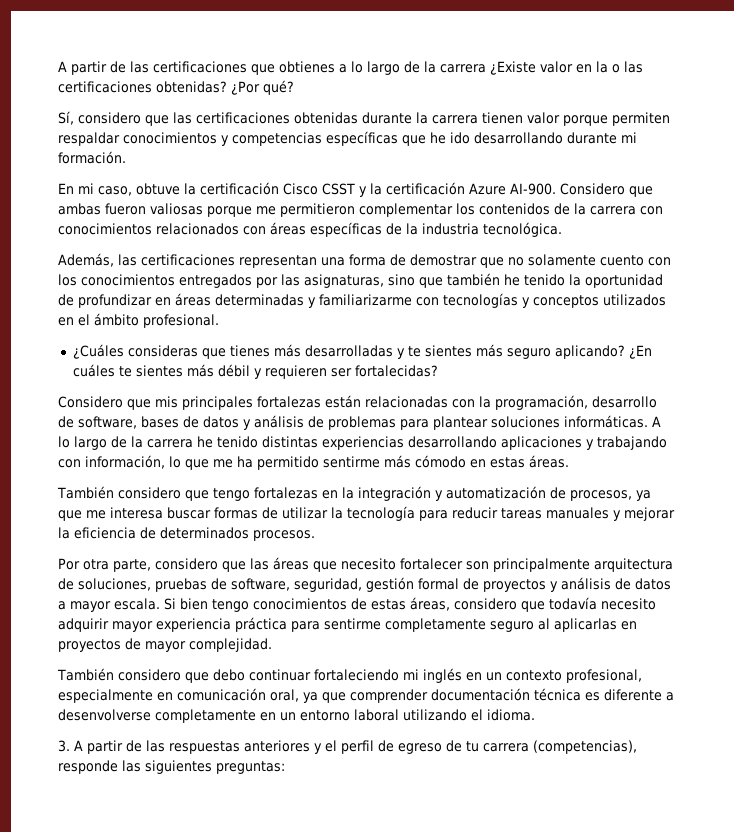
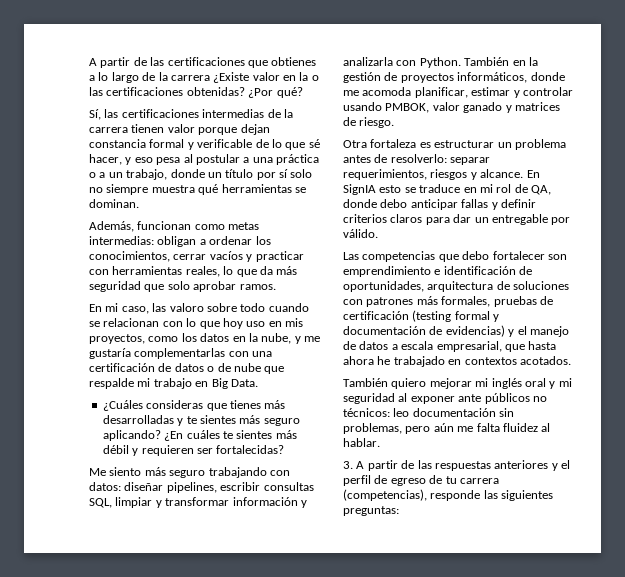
[78,112,412,126] considero que las certificaciones obtenidas durante -> [104,109,281,118] las certificaciones intermedias de
[612,112,670,126] [58,131,637,146] [58,151,126,164] [58,182,653,197] [58,203,663,217] [58,222,562,237] [58,253,671,268] [58,273,663,288] [58,293,666,308] [58,313,219,328] permiten respaldar conocimientos y competencias específicas que he ido desarrollando durante mi formación. // En mi caso, obtuve la certificación Cisco CSST y la certificación Azure AI-900. Considero que ambas fueron valiosas porque me permitieron complementar los contenidos de la carrera con conocimientos relacionados con áreas específicas de la industria tecnológica. // Además, las certificaciones representan una forma de demostrar que no solamente cuento con los conocimientos entregados por las asignaturas, sino que también he tenido la oportunidad de profundizar en áreas determinadas y familiarizarme con tecnologías y conceptos utilizados en el ámbito profesional. -> [240,124,270,135] [89,139,320,150] [89,154,319,165] [89,169,313,180] [89,184,306,195] [89,199,139,208] [89,221,260,232] [89,236,271,247] [89,251,304,262] [89,266,298,277] [89,281,276,292] [89,303,309,314] [89,318,303,329] [89,333,320,344] [89,348,273,359] [89,363,285,374] [89,378,258,389] dejan constancia formal y verificable de lo que sé hacer, y eso pesa al postular a una práctica o a un trabajo, donde un título por sí solo no siempre muestra qué herramientas se dominan. // Además, funcionan como metas intermedias: obligan a ordenar los conocimientos, cerrar vacíos y practicar con herramientas reales, lo que da más seguridad que solo aprobar ramos. // En mi caso, las valoro sobre todo cuando se relacionan con lo que hoy uso en mis proyectos, como los datos en la nube, y me gustaría complementarlas con una certificación de datos o de nube que respalde mi trabajo en Big Data.
[58,395,657,410] [58,415,661,430] [58,436,667,450] [58,455,569,470] [57,486,651,501] [58,506,675,521] [58,527,315,541] [58,557,673,572] [58,577,671,592] [58,597,656,612] [58,617,637,632] [58,638,272,652] [57,668,642,683] [58,688,674,703] [58,709,535,723] Considero que mis principales fortalezas están relacionadas con la programación, desarrollo de software, bases de datos y análisis de problemas para plantear soluciones informáticas. A lo largo de la carrera he tenido distintas experiencias desarrollando aplicaciones y trabajando con información, lo que me ha permitido sentirme más cómodo en estas áreas. // También considero que tengo fortalezas en la integración y automatización de procesos, ya que me interesa buscar formas de utilizar la tecnología para reducir tareas manuales y mejorar la eficiencia de determinados procesos. // Por otra parte, considero que las áreas que necesito fortalecer son principalmente arquitectura de soluciones, pruebas de software, seguridad, gestión formal de proyectos y análisis de datos a mayor escala. Si bien tengo conocimientos de estas áreas, considero que todavía necesito adquirir mayor experiencia práctica para sentirme completamente seguro al aplicarlas en proyectos de mayor complejidad. // También considero que debo continuar fortaleciendo mi inglés en un contexto profesional, especialmente en comunicación oral, ya que comprender documentación técnica es diferente a desenvolverse completamente en un entorno laboral utilizando el idioma. -> [89,467,290,478] [89,482,314,493] [89,497,307,508] [343,57,538,68] [343,72,565,83] [343,87,573,98] [343,102,560,113] [343,117,395,128] [343,139,566,150] [343,154,491,165] [343,169,540,180] [343,184,551,195] [343,199,536,210] [343,214,571,225] [343,229,378,238] [343,251,567,262] [343,266,533,277] [343,281,570,292] [343,296,553,307] [343,310,500,322] [343,325,569,337] [343,341,557,352] [343,356,571,367] [343,378,572,389] [343,393,547,404] [343,408,515,417] [343,423,551,434] [343,438,380,447] Me siento más seguro trabajando con datos: diseñar pipelines, escribir consultas SQL, limpiar y transformar información y analizarla con Python. También en la gestión de proyectos informáticos, donde me acomoda planificar, estimar y controlar usando PMBOK, valor ganado y matrices de riesgo. // Otra fortaleza es estructurar un problema antes de resolverlo: separar requerimientos, riesgos y alcance. En SignIA esto se traduce en mi rol de QA, donde debo anticipar fallas y definir criterios claros para dar un entregable por válido. // Las competencias que debo fortalecer son emprendimiento e identificación de oportunidades, arquitectura de soluciones con patrones más formales, pruebas de certificación (testing formal y documentación de evidencias) y el manejo de datos a escala empresarial, que hasta ahora he trabajado en contextos acotados. // También quiero mejorar mi inglés oral y mi seguridad al exponer ante públicos no técnicos: leo documentación sin problemas, pero aún me falta fluidez al hablar.

